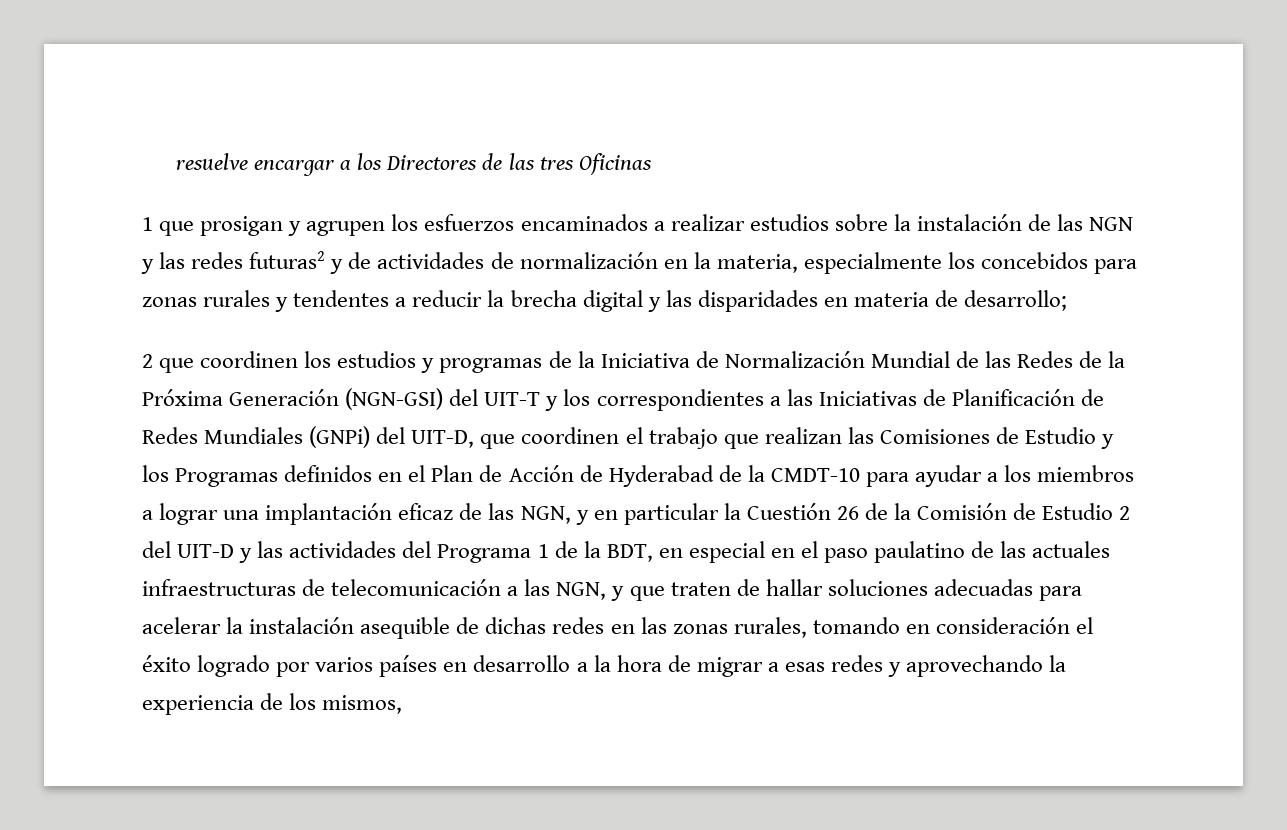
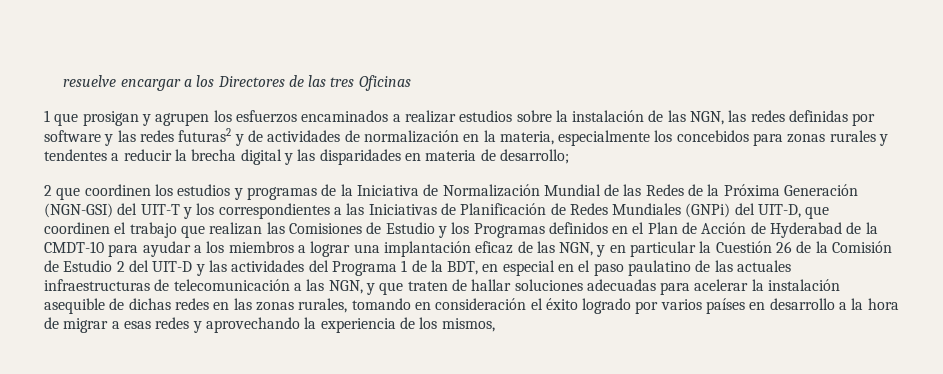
[1089,217,1134,231] NGN -> [690,110,876,126] [44,130,101,142] NGN, las redes definidas por software

